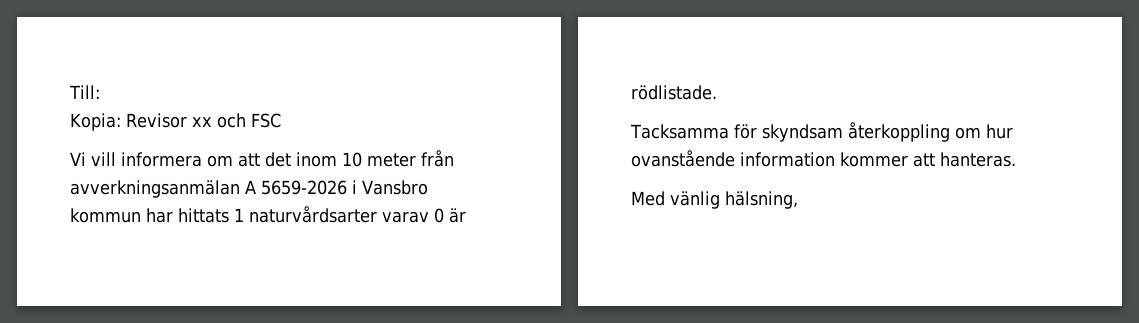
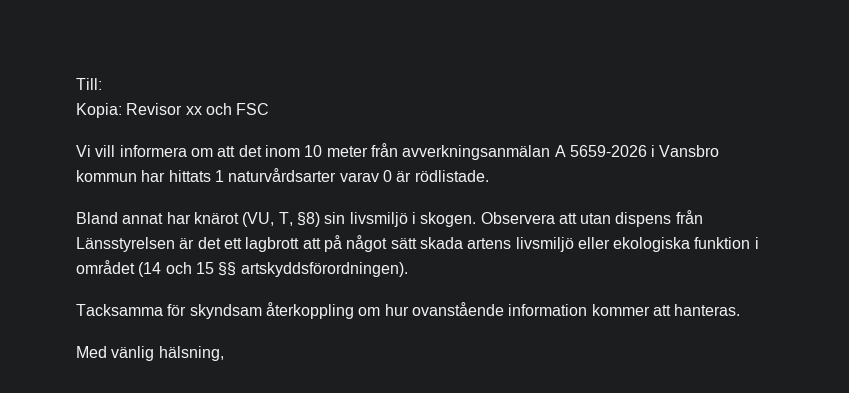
(717, 92) none -> [76,210,703,227] [76,235,759,252] [76,260,408,277] // Bland annat har knärot (VU, T, §8) sin livsmiljö i skogen. Observera att utan dispens från Länsstyrelsen är det ett lagbrott att på något sätt skada artens livsmiljö eller ekologiska funktion i området (14 och 15 §§ artskyddsförordningen).

